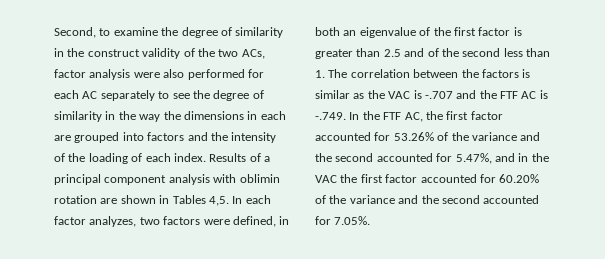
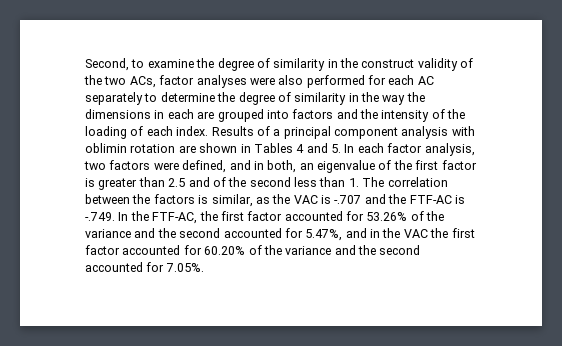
[89,69,131,80] analysis -> [196,75,247,88] analyses
[172,93,190,99] see -> [160,92,215,102] determine
[208,196,229,206] 4,5. -> [296,143,341,153] 4 and 5.
[89,216,137,227] analyzes, -> [424,143,475,156] analysis,
[279,216,290,225] [315,27,340,36] in both -> [229,160,297,173] and in both,
[315,90,350,99] similar -> [211,194,253,207] similar,
[500,91,537,99] FTF AC -> [409,195,452,204] FTF-AC
[383,112,423,122] FTF AC, -> [152,212,198,224] FTF-AC,

